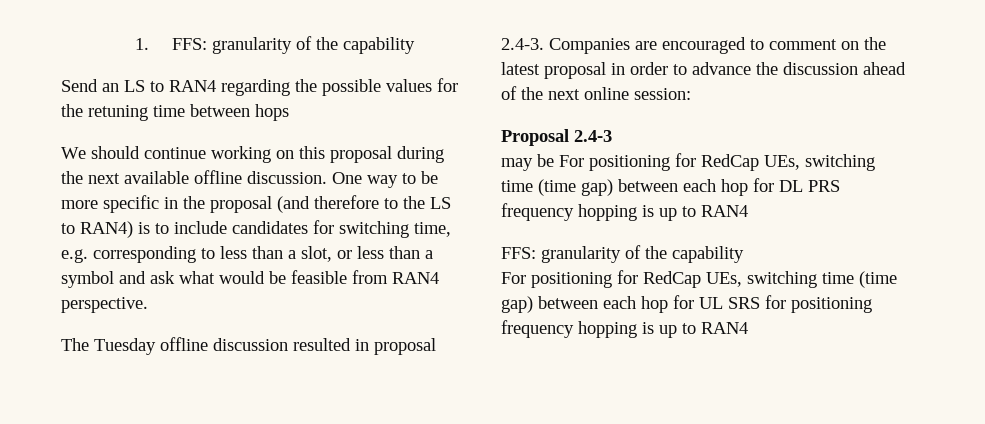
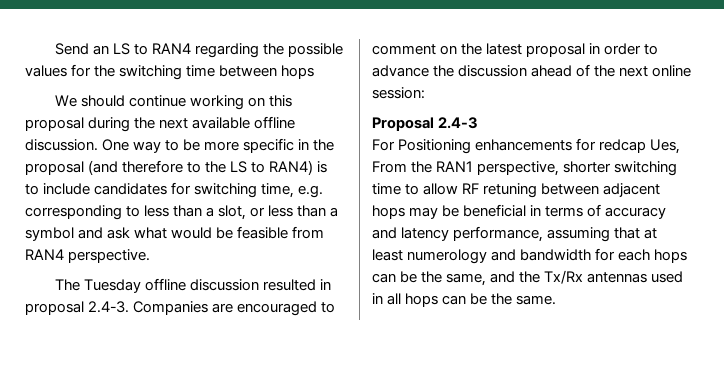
[134,36,415,54] 1. FFS: granularity of the capability // -> (54, 49) none
[88,105,148,121] retuning -> [119,65,183,80] switching
[501,153,875,171] [501,178,840,196] [501,203,748,221] [501,245,744,263] [501,270,897,288] [501,295,872,313] [501,320,748,338] may be For positioning for RedCap UEs, switching time (time gap) between each hop for DL PRS frequency hopping is up to RAN4 // FFS: granularity of the capability // For positioning for RedCap UEs, switching time (time gap) between each hop for UL SRS for positioning frequency hopping is up to RAN4 -> [372,138,681,154] [372,161,678,176] [372,183,661,198] [372,204,667,219] [372,226,658,242] [372,248,688,264] [372,270,684,286] [372,293,557,307] For Positioning enhancements for redcap Ues, From the RAN1 perspective, shorter switching time to allow RF retuning between adjacent hops may be beneficial in terms of accuracy and latency performance, assuming that at least numerology and bandwidth for each hops can be the same, and the Tx/Rx antennas used in all hops can be the same.

